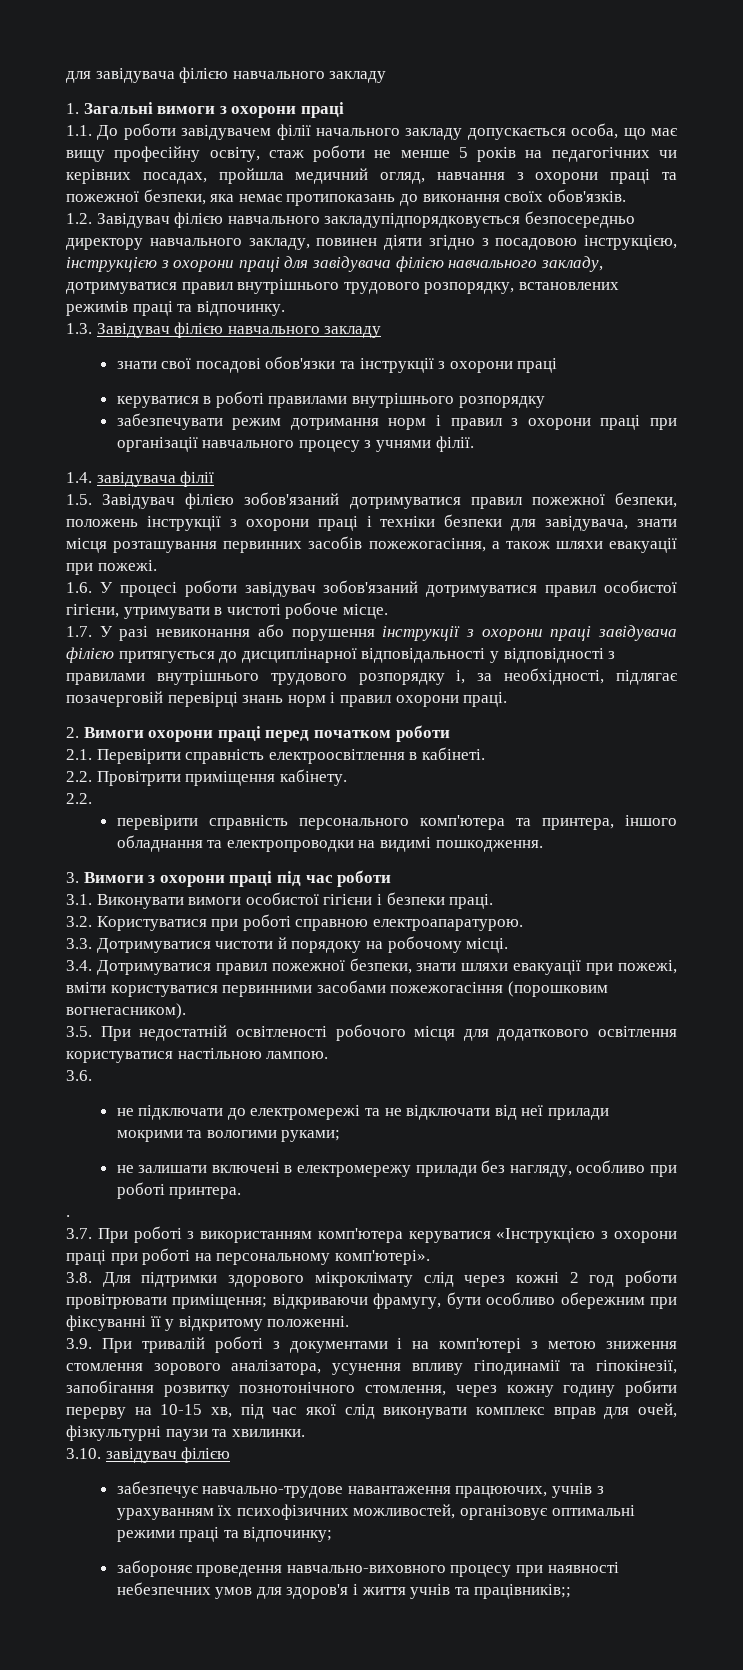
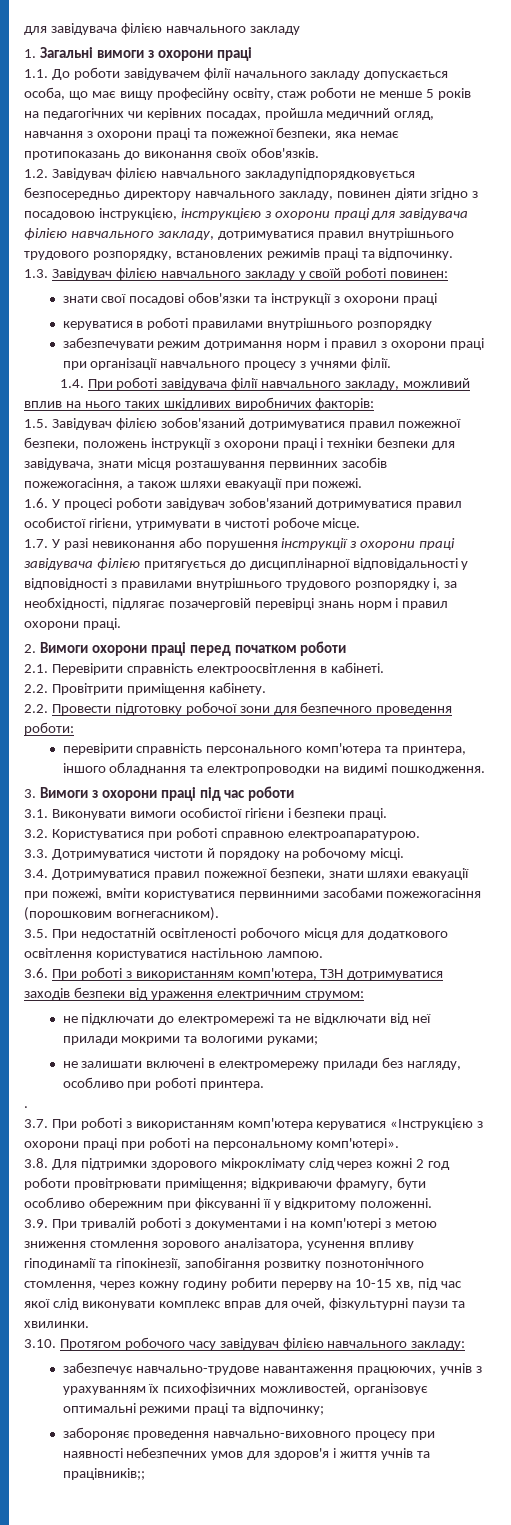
(382, 332) none -> [298,267,449,280] у своїй роботі повинен:
(92, 477) none -> [87,377,158,390] При роботі
(215, 479) none -> [261,378,471,390] [24,397,375,410] навчального закладу, можливий вплив на нього таких шкідливих виробничих факторів:
(92, 798) none -> [51,702,453,715] [24,722,74,735] Провести підготовку робочої зони для безпечного проведення роботи:
(92, 1075) none -> [51,967,444,980] [24,987,364,1000] При роботі з використанням комп'ютера, ТЗН дотримуватися заходів безпеки від ураження електричним струмом:
(101, 1453) none -> [59,1337,216,1350] Протягом робочого часу
(231, 1455) none -> [327,1341,466,1350] навчального закладу:

